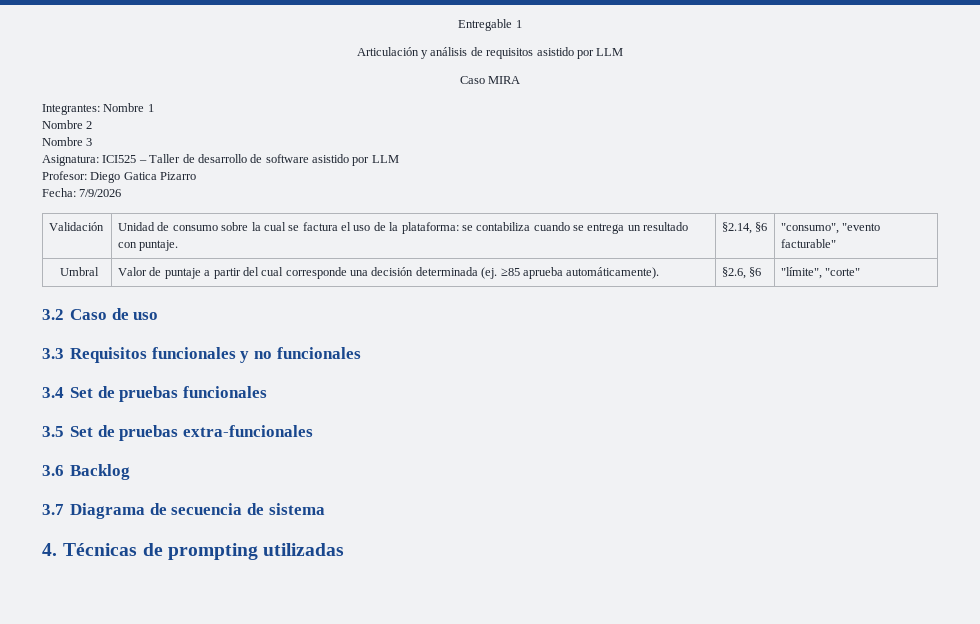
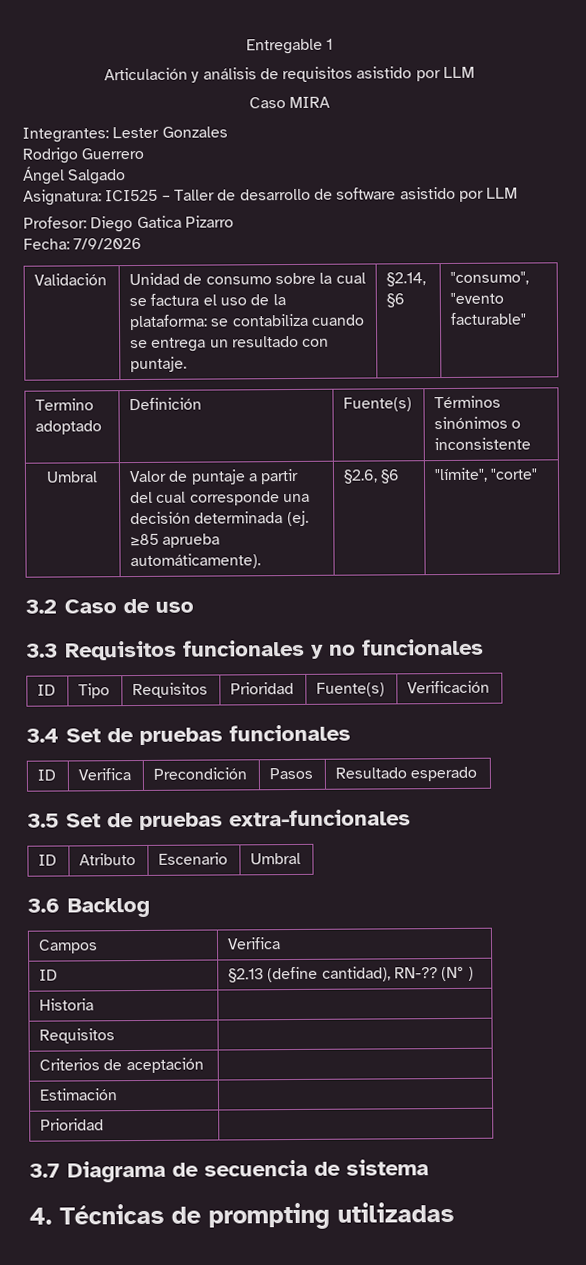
[103,103,154,112] [42,120,93,129] [42,137,93,146] Nombre 1 // Nombre 2 // Nombre 3 -> [112,126,228,139] [22,147,145,164] [22,166,127,185] Lester Gonzales // Rodrigo Guerrero // Ángel Salgado
(837, 243) none -> [35,398,95,411] [35,420,103,435] [129,397,203,411] [343,397,413,412] [434,395,502,409] [434,416,522,430] [434,437,532,451] // Termino adoptado | Definición | Fuente(s) | Términos sinónimos o inconsistente
(361, 353) none -> [37,684,57,696] [78,683,111,699] [132,682,209,699] [230,681,295,695] [316,682,386,697] [407,680,491,694] // ID | Tipo | Requisitos | Prioridad | Fuente(s) | Verificación
(268, 392) none -> [37,769,57,781] [78,768,132,781] [153,767,248,780] [269,767,314,780] [335,766,478,782] // ID | Verifica | Precondición | Pasos | Resultado esperado
[42,464,131,480] // 3.6 Backlog -> [38,854,58,866] [79,853,137,866] [158,852,229,865] [250,852,302,865] [27,897,150,918] [38,939,99,954] [227,937,282,950] [39,969,59,981] [228,966,474,983] [39,998,95,1011] [39,1028,116,1044] [39,1057,204,1074] [39,1088,119,1101] [40,1118,105,1131] // ID | Atributo | Escenario | Umbral // 3.6 Backlog // Campos | Verifica // ID | §2.13 (define cantidad), RN-?? (N° ) // Historia | // Requisitos | // Criterios de aceptación | // Estimación | // Prioridad |

